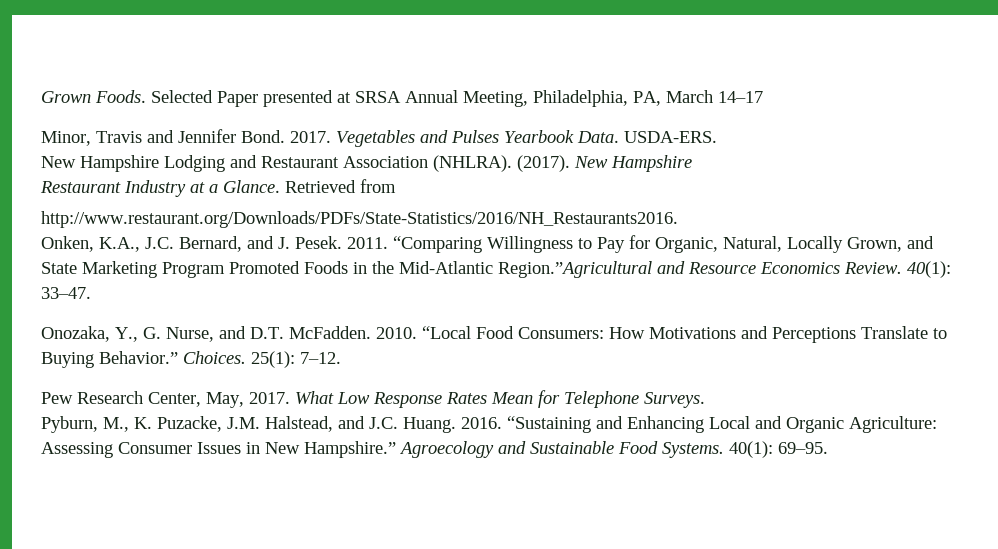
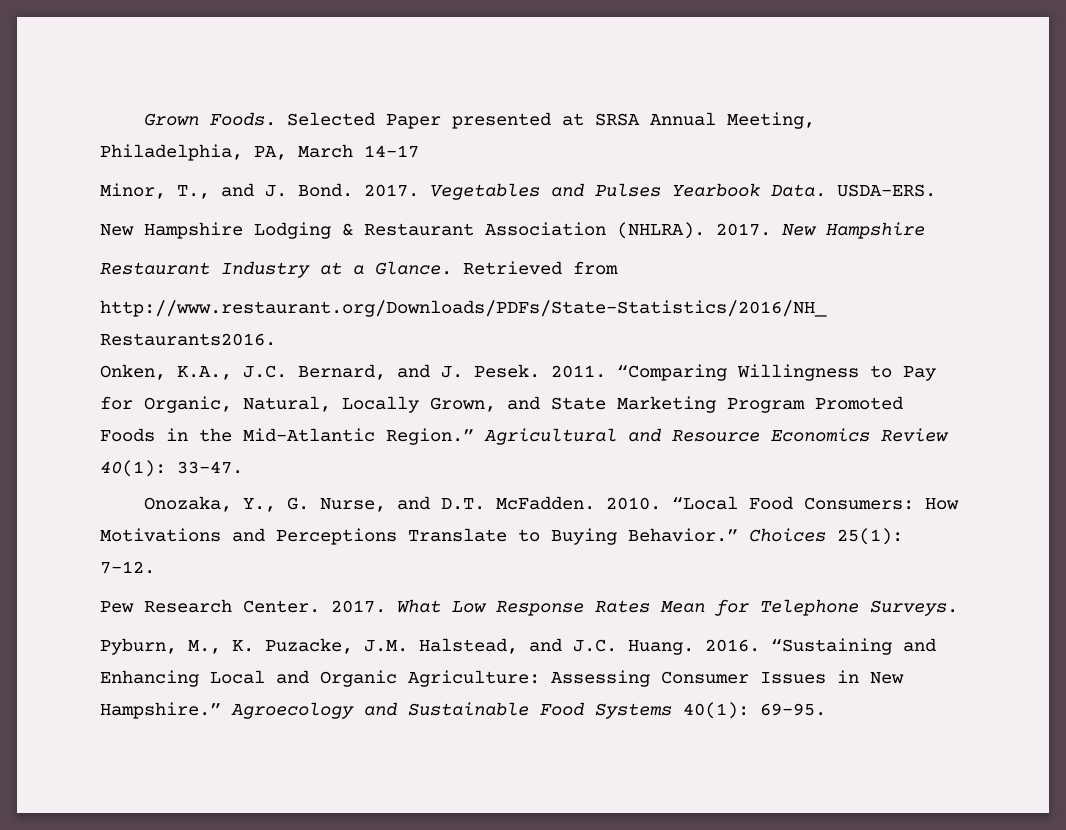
[96,129,236,143] Travis and Jennifer -> [177,183,287,199] T., and J.
[230,155,257,168] and -> [342,223,353,236] &
[517,155,570,172] (2017). -> [716,223,771,236] 2017.
[498,261,652,278] Region.”Agricultural -> [386,428,617,445] Region.” Agricultural
[844,262,902,274] Review. -> [881,428,949,442] Review
[183,351,246,364] Choices. -> [749,528,826,542] Choices
[148,392,244,408] Center, May, -> [243,600,320,613] Center.
[662,442,724,458] Systems. -> [595,703,672,719] Systems

